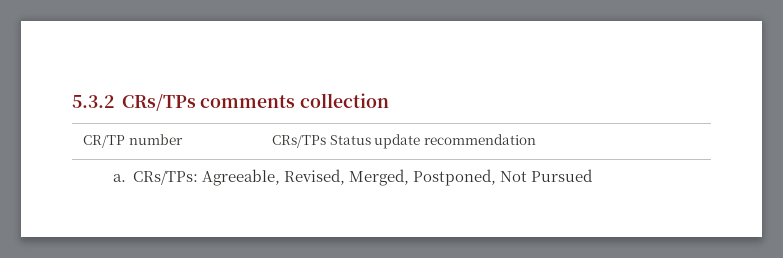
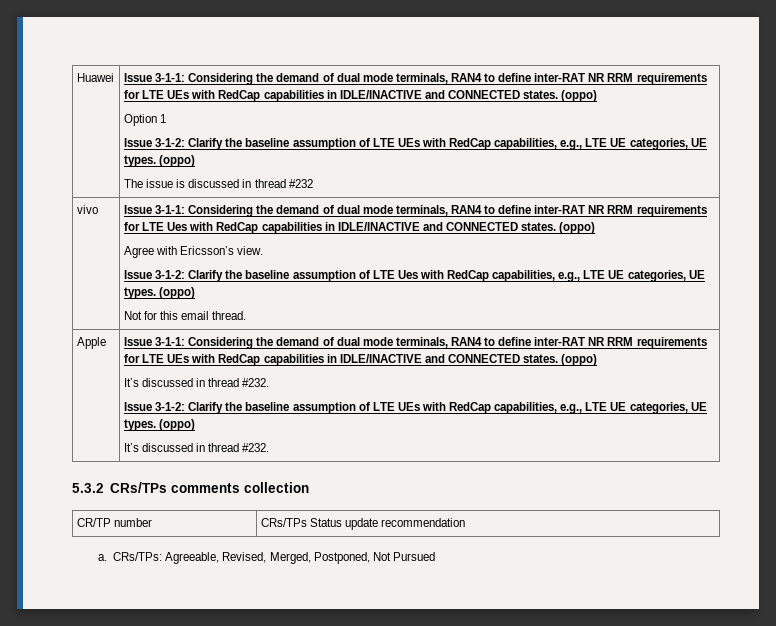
(72, 101) none -> [76,73,114,82] [123,73,707,85] [123,90,598,102] [123,114,167,126] [123,138,707,150] [123,155,196,167] [123,179,313,188] [76,205,98,214] [123,205,707,217] [123,222,596,234] [123,246,264,258] [123,270,705,282] [123,287,196,299] [123,311,247,320] [76,337,106,349] [123,337,707,349] [123,354,598,366] [123,378,270,387] [123,402,707,414] [123,419,196,431] [123,443,270,452] Huawei | Issue 3-1-1: Considering the demand of dual mode terminals, RAN4 to define inter-RAT NR RRM requirements for LTE UEs with RedCap capabilities in IDLE/INACTIVE and CONNECTED states. (oppo) // Option 1 // Issue 3-1-2: Clarify the baseline assumption of LTE UEs with RedCap capabilities, e.g., LTE UE categories, UE types. (oppo) // The issue is discussed in thread #232 // vivo | Issue 3-1-1: Considering the demand of dual mode terminals, RAN4 to define inter-RAT NR RRM requirements for LTE Ues with RedCap capabilities in IDLE/INACTIVE and CONNECTED states. (oppo) // Agree with Ericsson’s view. // Issue 3-1-2: Clarify the baseline assumption of LTE Ues with RedCap capabilities, e.g., LTE UE categories, UE types. (oppo) // Not for this email thread. // Apple | Issue 3-1-1: Considering the demand of dual mode terminals, RAN4 to define inter-RAT NR RRM requirements for LTE UEs with RedCap capabilities in IDLE/INACTIVE and CONNECTED states. (oppo) // It’s discussed in thread #232. // Issue 3-1-2: Clarify the baseline assumption of LTE UEs with RedCap capabilities, e.g., LTE UE categories, UE types. (oppo) // It’s discussed in thread #232. //

